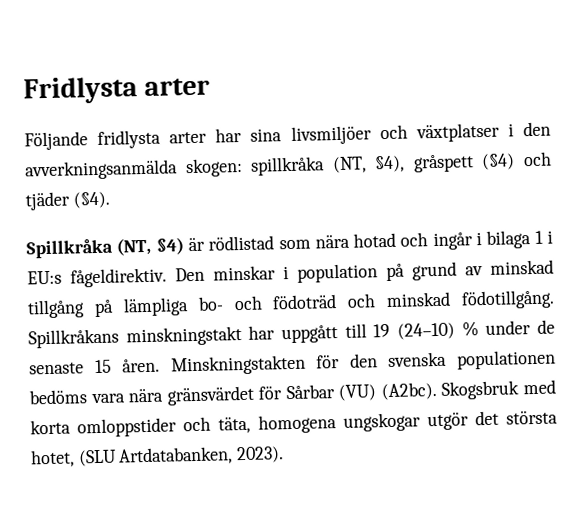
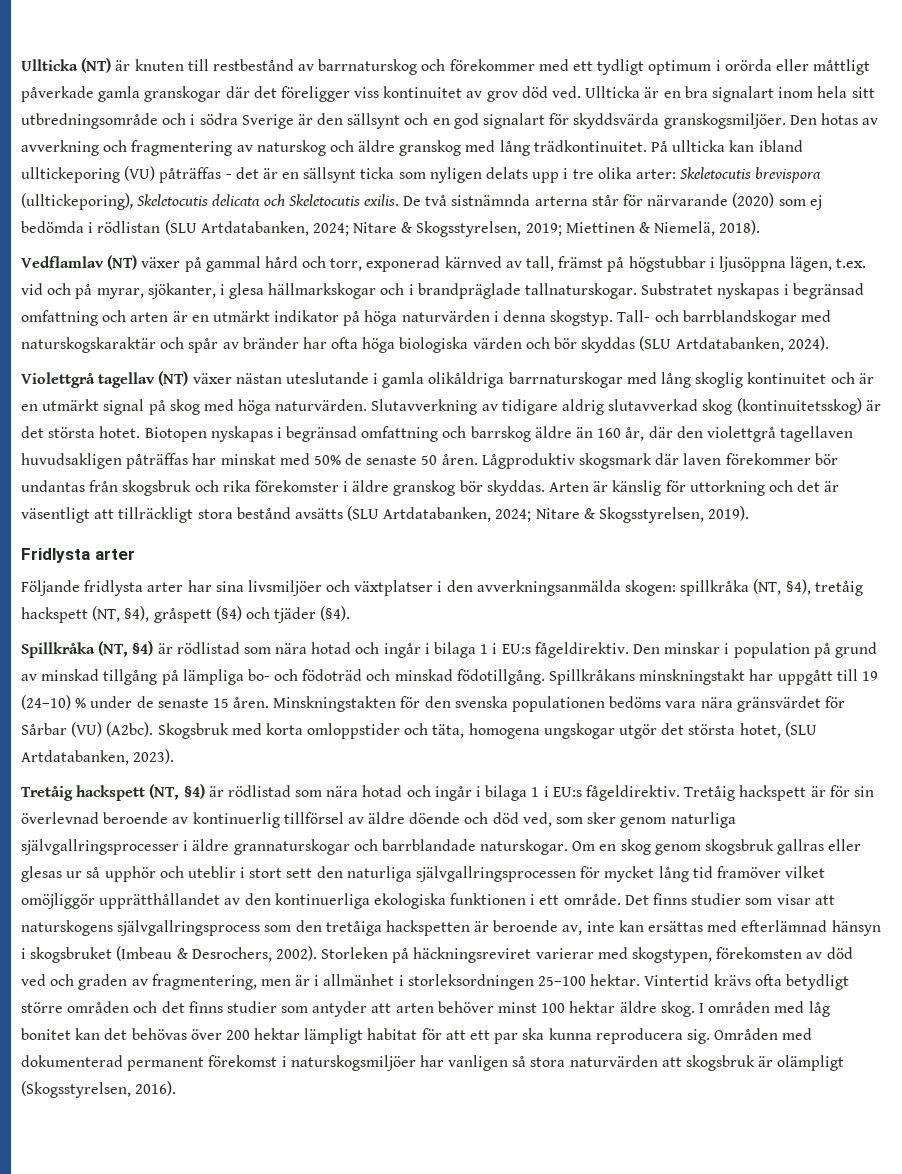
(23, 90) none -> [21,58,871,75] [21,86,875,102] [21,113,879,129] [21,140,803,156] [21,166,822,183] [21,193,822,210] [21,220,761,237] [21,255,867,272] [21,283,864,299] [21,310,831,326] [21,336,829,353] [21,371,874,388] [21,398,881,415] [21,426,854,442] [21,453,838,469] [21,480,840,496] [21,506,750,523] Ullticka (NT) är knuten till restbestånd av barrnaturskog och förekommer med ett tydligt optimum i orörda eller måttligt påverkade gamla granskogar där det föreligger viss kontinuitet av grov död ved. Ullticka är en bra signalart inom hela sitt utbredningsområde och i södra Sverige är den sällsynt och en god signalart för skyddsvärda granskogsmiljöer. Den hotas av avverkning och fragmentering av naturskog och äldre granskog med lång trädkontinuitet. På ullticka kan ibland ulltickeporing (VU) påträffas - det är en sällsynt ticka som nyligen delats upp i tre olika arter: Skeletocutis brevispora (ulltickeporing), Skeletocutis delicata och Skeletocutis exilis. De två sistnämnda arterna står för närvarande (2020) som ej bedömda i rödlistan (SLU Artdatabanken, 2024; Nitare & Skogsstyrelsen, 2019; Miettinen & Niemelä, 2018). // Vedflamlav (NT) växer på gammal hård och torr, exponerad kärnved av tall, främst på högstubbar i ljusöppna lägen, t.ex. vid och på myrar, sjökanter, i glesa hällmarkskogar och i brandpräglade tallnaturskogar. Substratet nyskapas i begränsad omfattning och arten är en utmärkt indikator på höga naturvärden i denna skogstyp. Tall- och barrblandskogar med naturskogskaraktär och spår av bränder har ofta höga biologiska värden och bör skyddas (SLU Artdatabanken, 2024). // Violettgrå tagellav (NT) växer nästan uteslutande i gamla olikåldriga barrnaturskogar med lång skoglig kontinuitet och är en utmärkt signal på skog med höga naturvärden. Slutavverkning av tidigare aldrig slutavverkad skog (kontinuitetsskog) är det största hotet. Biotopen nyskapas i begränsad omfattning och barrskog äldre än 160 år, där den violettgrå tagellaven huvudsakligen påträffas har minskat med 50% de senaste 50 åren. Lågproduktiv skogsmark där laven förekommer bör undantas från skogsbruk och rika förekomster i äldre granskog bör skyddas. Arten är känslig för uttorkning och det är väsentligt att tillräckligt stora bestånd avsätts (SLU Artdatabanken, 2024; Nitare & Skogsstyrelsen, 2019). //
(406, 164) none -> [814,581,863,596] [21,606,150,623] tretåig hackspett (NT, §4),
(285, 455) none -> [21,784,874,801] [21,812,736,828] [21,839,862,855] [21,866,826,882] [21,893,835,909] [21,920,881,936] [21,946,853,963] [21,974,849,990] [21,1001,830,1017] [21,1028,813,1044] [21,1055,845,1071] [21,1081,177,1098] // Tretåig hackspett (NT, §4) är rödlistad som nära hotad och ingår i bilaga 1 i EU:s fågeldirektiv. Tretåig hackspett är för sin överlevnad beroende av kontinuerlig tillförsel av äldre döende och död ved, som sker genom naturliga självgallringsprocesser i äldre grannaturskogar och barrblandade naturskogar. Om en skog genom skogsbruk gallras eller glesas ur så upphör och uteblir i stort sett den naturliga självgallringsprocessen för mycket lång tid framöver vilket omöjliggör upprätthållandet av den kontinuerliga ekologiska funktionen i ett område. Det finns studier som visar att naturskogens självgallringsprocess som den tretåiga hackspetten är beroende av, inte kan ersättas med efterlämnad hänsyn i skogsbruket (Imbeau & Desrochers, 2002). Storleken på häckningsreviret varierar med skogstypen, förekomsten av död ved och graden av fragmentering, men är i allmänhet i storleksordningen 25–100 hektar. Vintertid krävs ofta betydligt större områden och det finns studier som antyder att arten behöver minst 100 hektar äldre skog. I områden med låg bonitet kan det behövas över 200 hektar lämpligt habitat för att ett par ska kunna reproducera sig. Områden med dokumenterad permanent förekomst i naturskogsmiljöer har vanligen så stora naturvärden att skogsbruk är olämpligt (Skogsstyrelsen, 2016).

